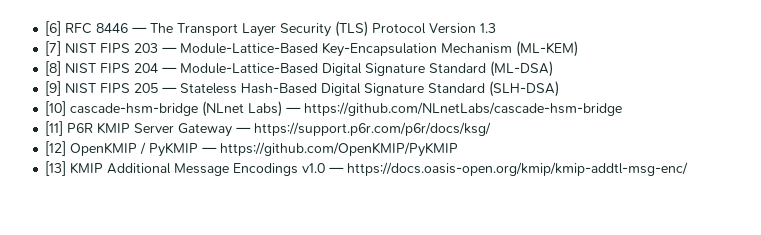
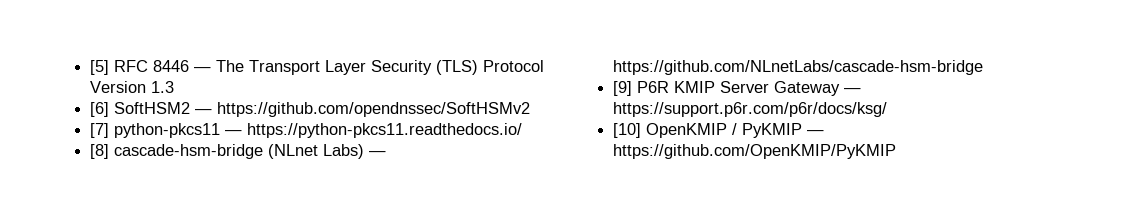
[45,21,62,36] [6] -> [90,60,110,75] [5]
[45,41,579,57] [45,61,554,77] [45,81,560,97] [45,101,67,116] [7] NIST FIPS 203 — Module-Lattice-Based Key-Encapsulation Mechanism (ML-KEM) // [8] NIST FIPS 204 — Module-Lattice-Based Digital Signature Standard (ML-DSA) // [9] NIST FIPS 205 — Stateless Hash-Based Digital Signature Standard (SLH-DSA) // [10] -> [90,102,531,117] [90,123,523,138] [90,144,110,159] [6] SoftHSM2 — https://github.com/opendnssec/SoftHSMv2 // [7] python-pkcs11 — https://python-pkcs11.readthedocs.io/ // [8]
[45,121,64,136] [11] -> [613,81,633,96] [9]
[45,141,67,156] [12] -> [613,123,642,138] [10]
[45,161,689,176] // [13] KMIP Additional Message Encodings v1.0 — https://docs.oasis-open.org/kmip/kmip-addtl-msg-enc/ -> (897, 151) none

